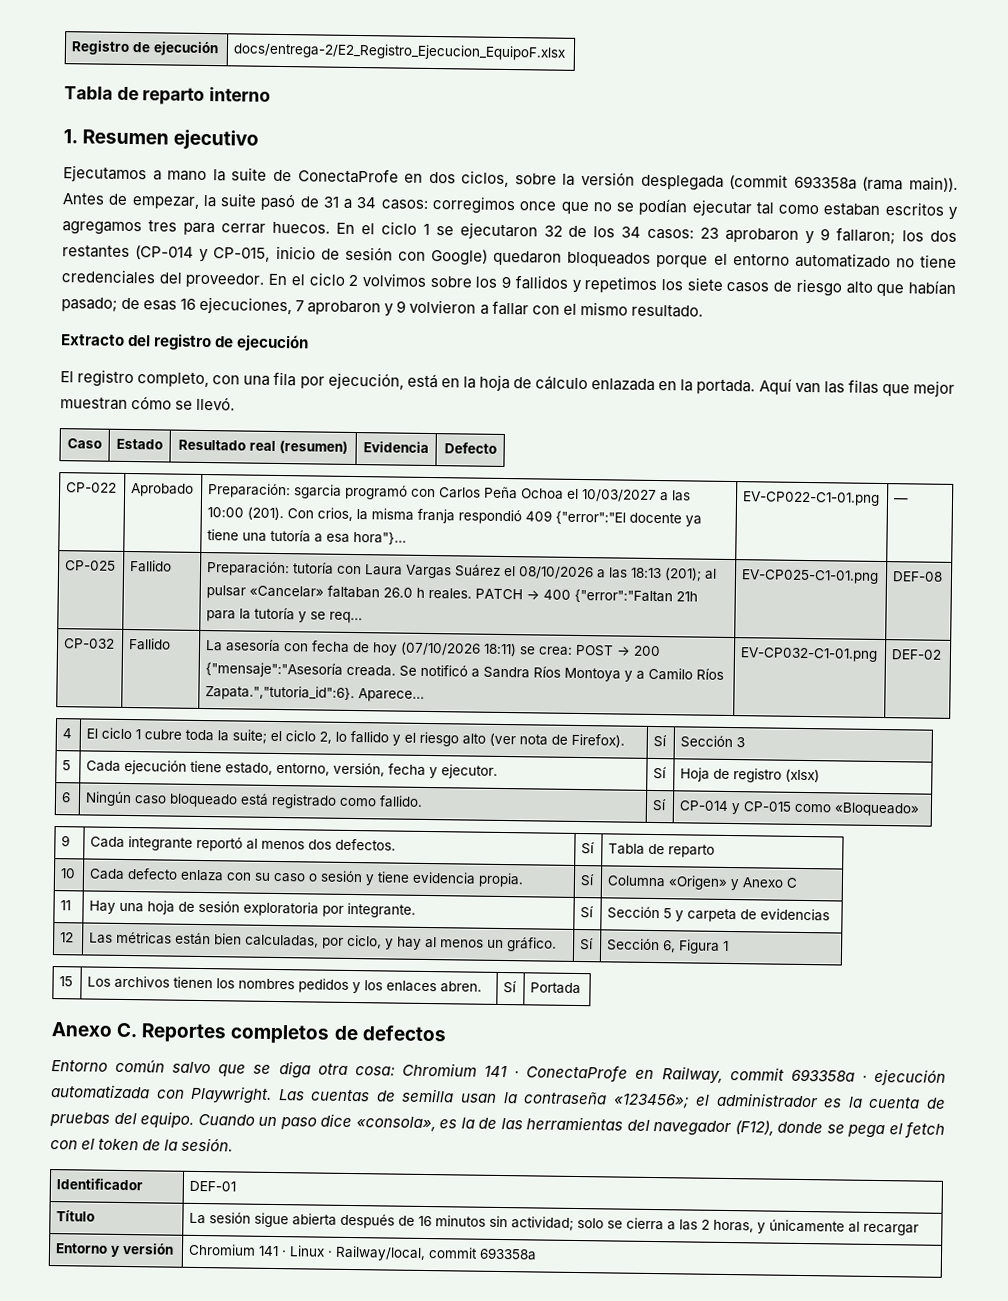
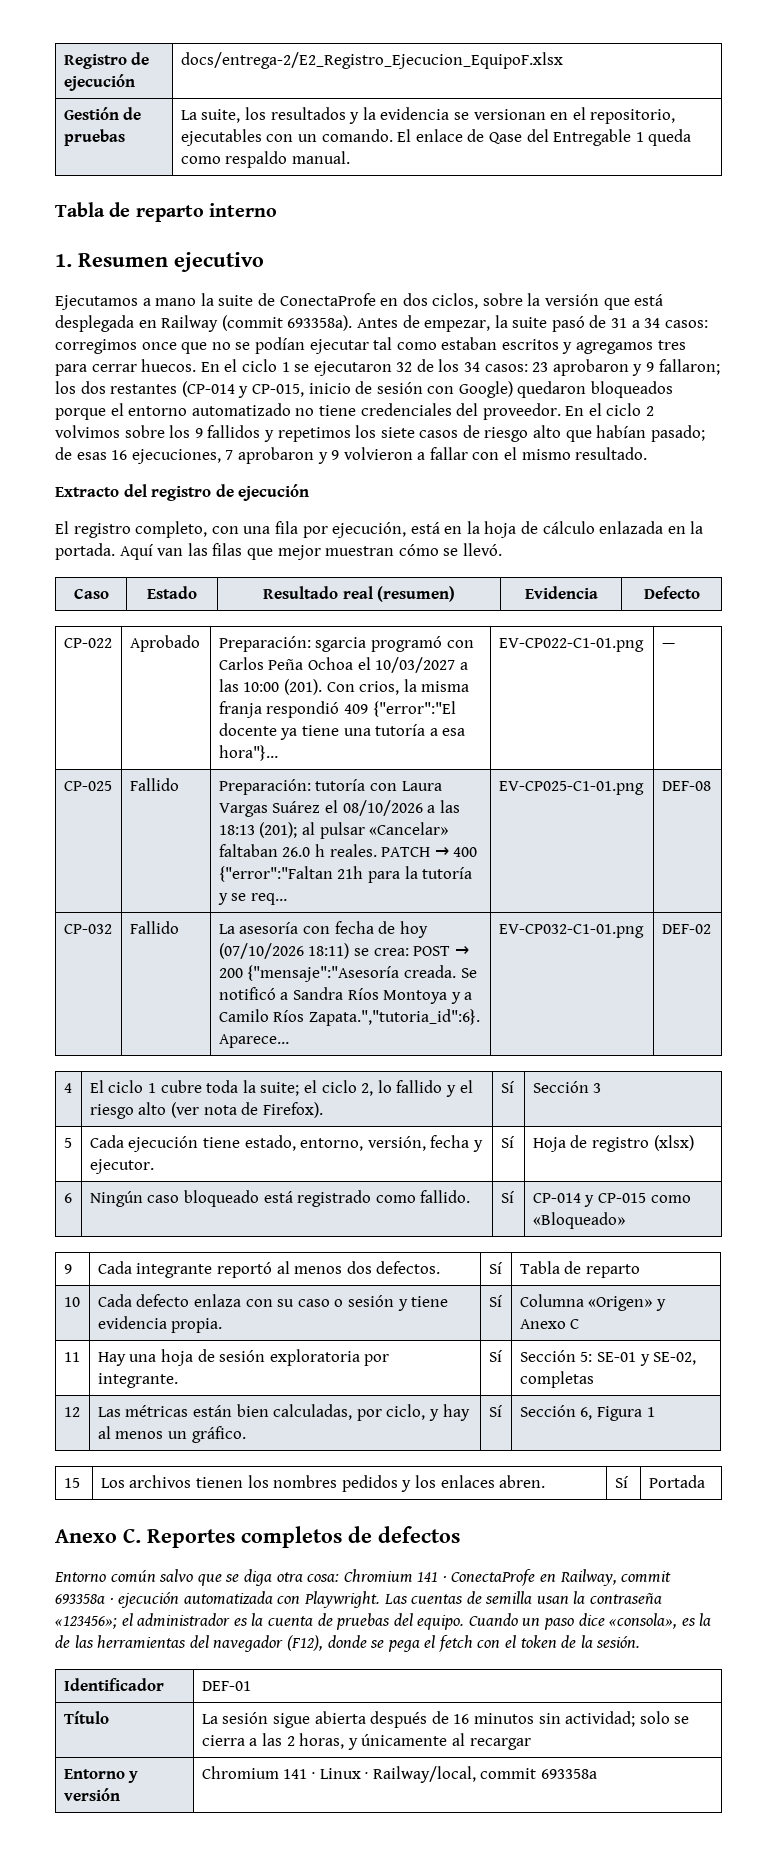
(567, 51) none -> [63,107,142,120] [63,129,125,146] [180,107,676,124] [180,129,692,146] [180,151,351,168] // Gestión de pruebas | La suite, los resultados y la evidencia se versionan en el repositorio, ejecutables con un comando. El enlace de Qase del Entregable 1 queda como respaldo manual.
[640,173,959,192] desplegada (commit 693358a (rama main)). -> [603,294,664,310] [55,315,353,332] que está desplegada en Railway (commit 693358a).
[663,908,831,923] 5 y carpeta de evidencias -> [580,1352,697,1366] [519,1371,594,1388] 5: SE-01 y SE-02, completas

